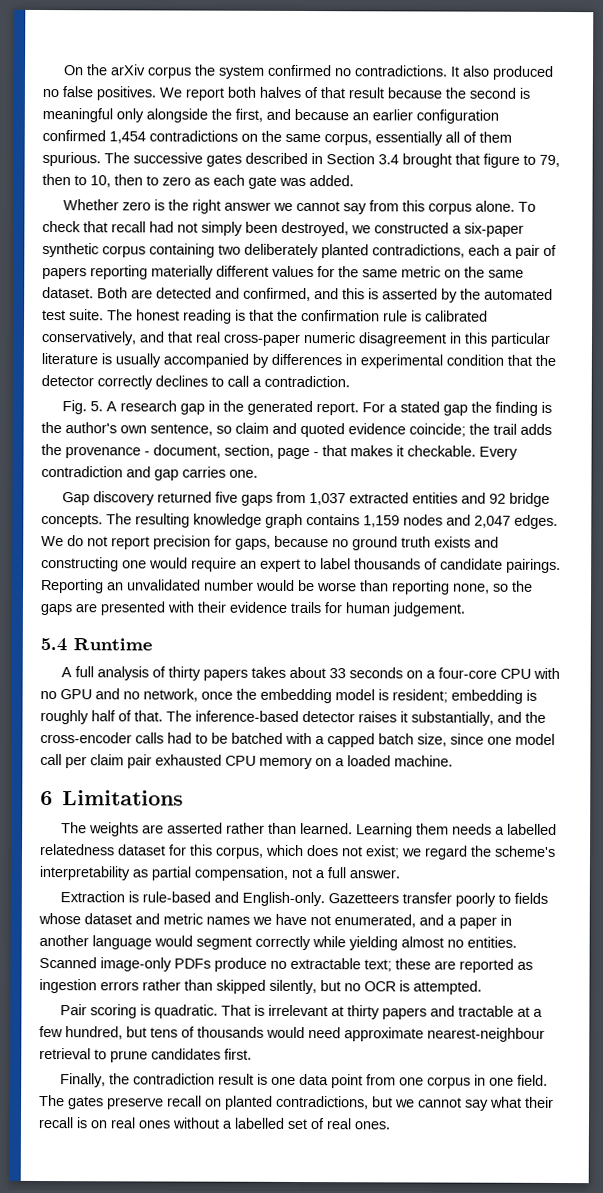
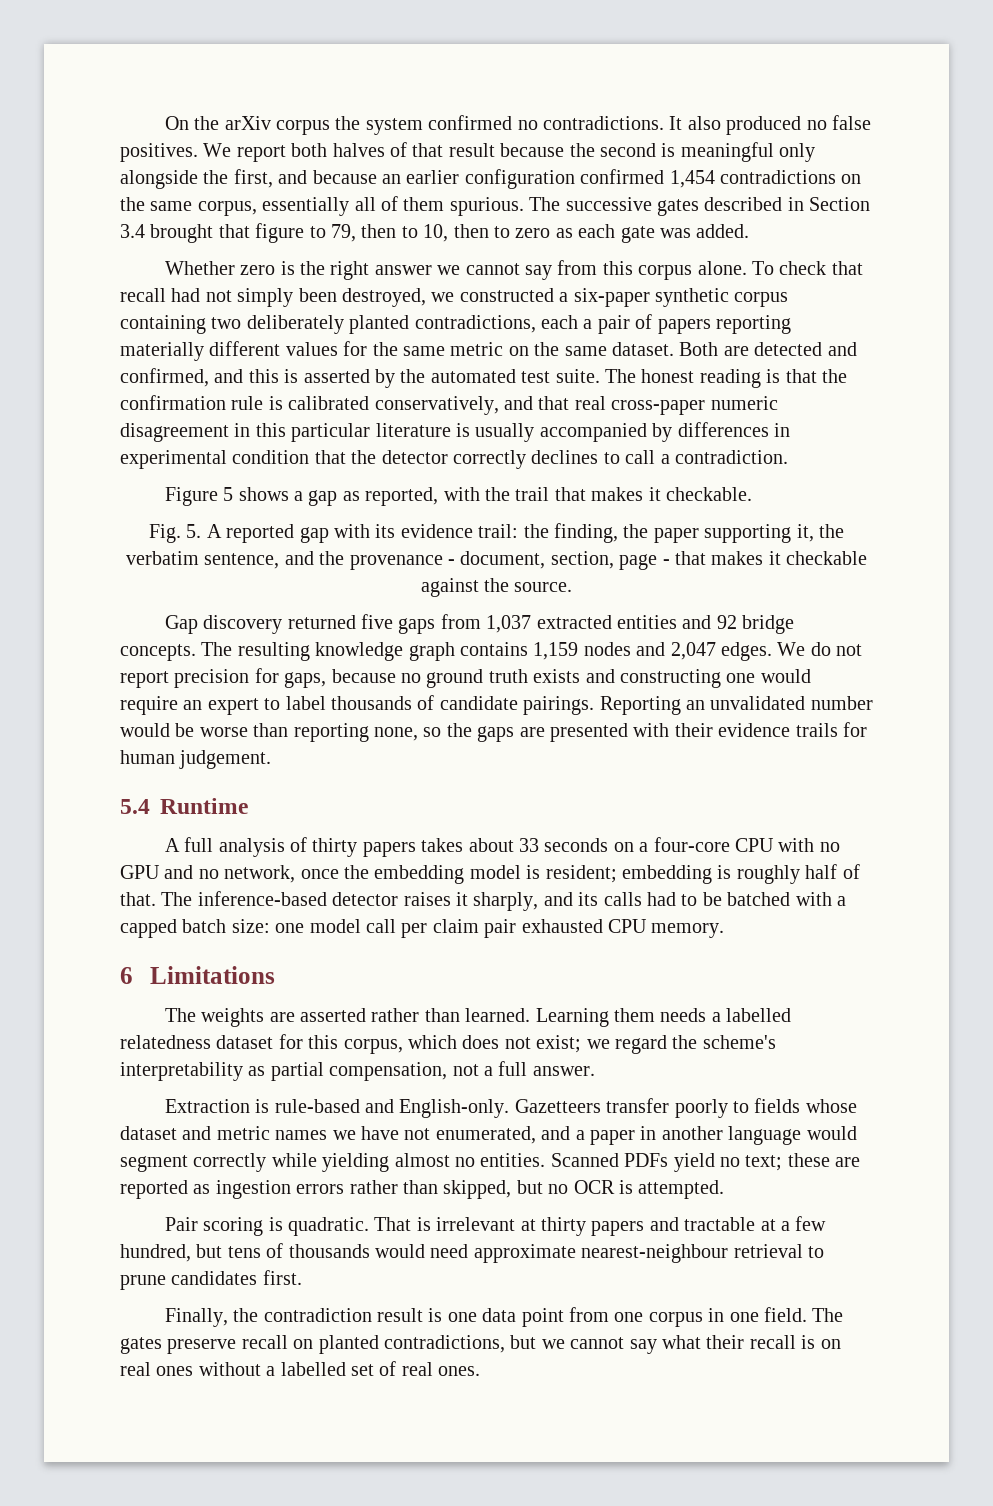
[62,400,553,416] [41,422,552,438] Fig. 5. A research gap in the generated report. For a stated gap the finding is the author's own sentence, so claim and quoted evidence coincide; the trail adds -> [164,487,753,506] [149,523,844,543] [125,551,314,569] Figure 5 shows a gap as reported, with the trail that makes it checkable. // Fig. 5. A reported gap with its evidence trail: the finding, the paper supporting it, the verbatim sentence, and
[407,445,518,460] [41,466,258,481] checkable. Every contradiction and gap carries one. -> [786,551,868,565] [420,578,573,597] checkable against the source.
[411,711,546,726] [40,731,132,744] substantially, and the cross-encoder -> [473,892,599,911] sharply, and its
[417,733,484,747] size, since -> [231,919,270,933] size:
[259,755,453,770] memory on a loaded machine. -> [651,923,725,938] memory.
[100,957,361,972] image-only PDFs produce no extractable -> [624,1153,740,1172] PDFs yield no
[216,979,317,995] skipped silently, -> [443,1180,512,1199] skipped,

